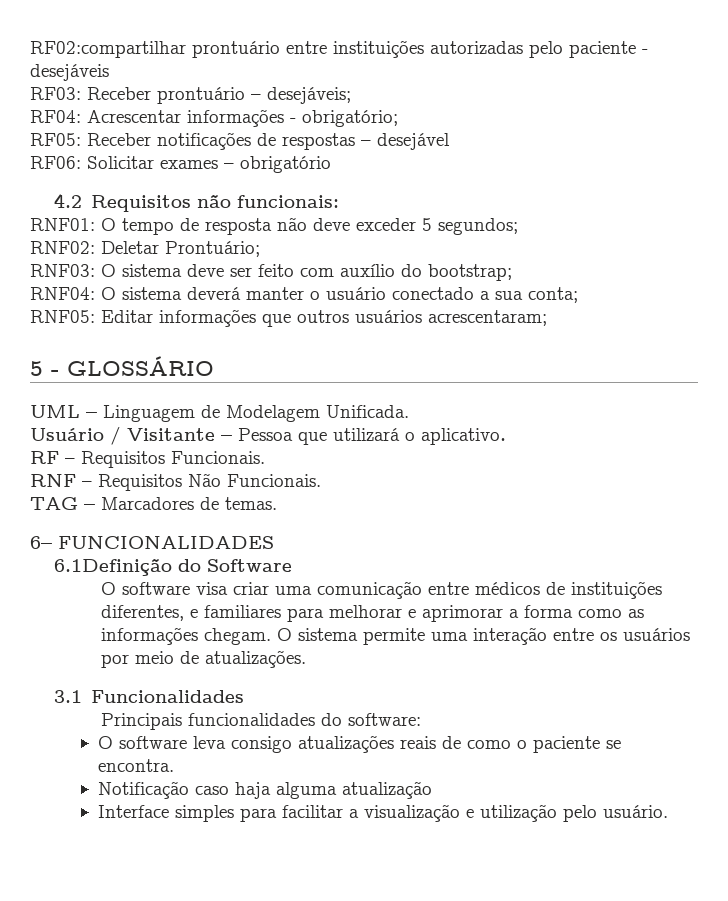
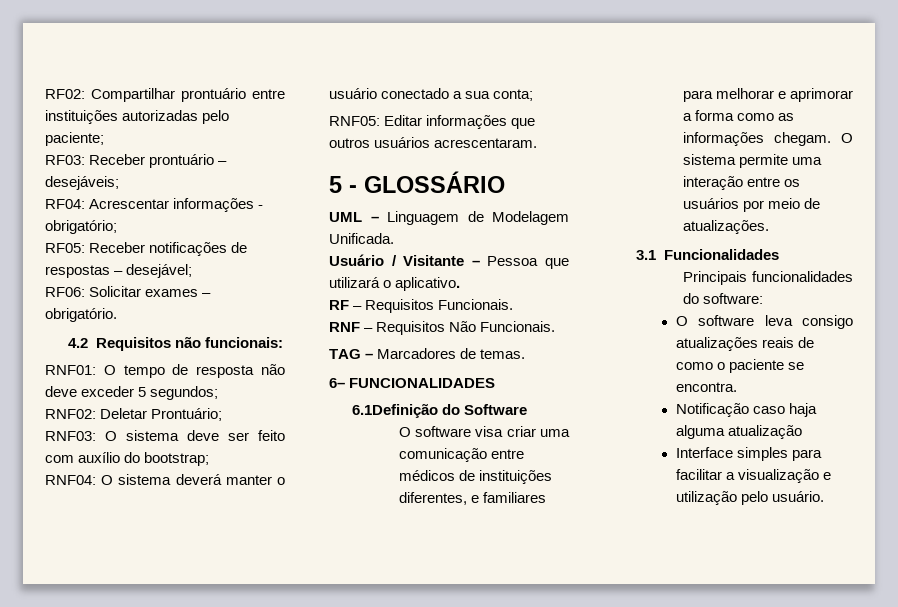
[30,41,186,58] RF02:compartilhar -> [45,88,175,102] RF02: Compartilhar
[569,41,648,58] [30,64,109,81] paciente - desejáveis -> [45,132,104,146] paciente;
[377,133,450,150] desejável -> [126,264,193,278] desejável;
[240,156,331,173] obrigatório -> [45,308,117,322] obrigatório.
[428,310,547,326] acrescentaram; -> [434,138,538,148] acrescentaram.

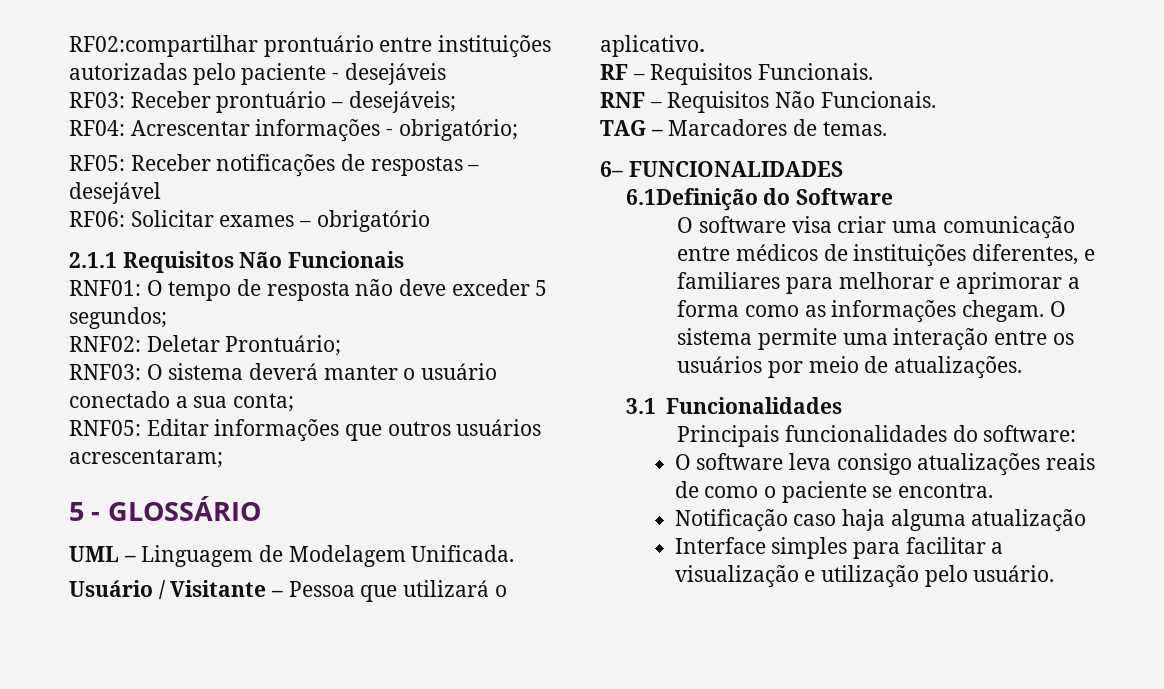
[45,88,175,102] RF02: Compartilhar -> [69,35,258,57] RF02:compartilhar
[45,132,104,146] paciente; -> [241,63,446,85] paciente - desejáveis
[126,264,193,278] desejável; -> [69,182,161,204] desejável
[45,308,117,322] [68,336,283,351] obrigatório. // 4.2 Requisitos não funcionais: -> [316,210,430,232] [69,251,405,273] obrigatório // 2.1.1 Requisitos Não Funcionais
[187,430,285,441] [45,452,210,466] [45,474,172,485] deve ser feito com auxílio do bootstrap; // RNF04: O sistema -> (244, 371) none
[434,138,538,148] acrescentaram. -> [69,449,223,468] acrescentaram;

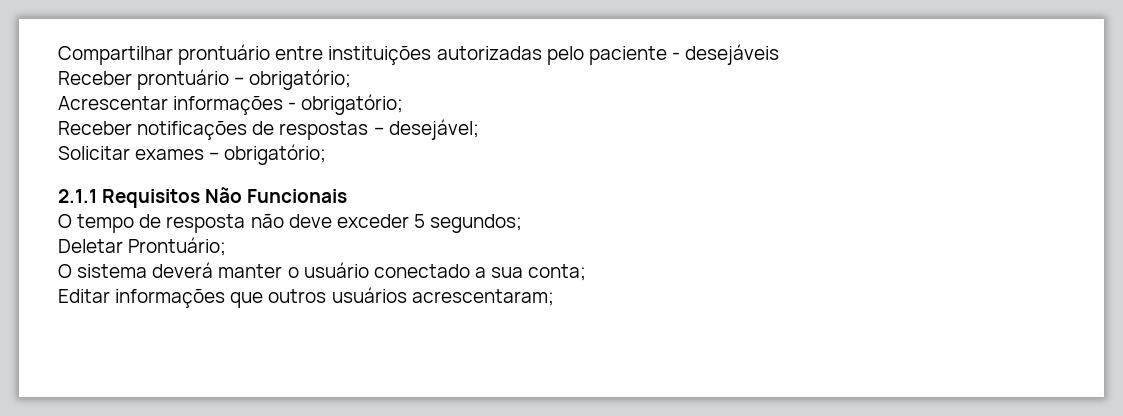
[69,35,258,57] RF02:compartilhar -> [58,46,173,65] Compartilhar
[69,92,125,108] RF03: -> (780, 54) none
[348,91,456,113] [69,120,125,136] desejáveis; // RF04: -> [249,69,352,90] obrigatório; //
[69,155,125,171] RF05: -> (404, 104) none
[69,182,161,204] [69,211,125,227] desejável // RF06: -> [388,119,479,140] desejável; //
[316,210,430,232] obrigatório -> [224,144,327,165] obrigatório;
[69,280,141,296] RNF01: -> (348, 196) none
[69,336,141,352] RNF02: -> (523, 223) none
[69,364,141,380] RNF03: -> (227, 246) none
[69,420,141,436] RNF05: -> (587, 272) none
[69,496,261,521] [69,545,515,567] [69,580,507,602] [600,35,705,57] [600,63,874,85] [600,91,936,113] [600,119,887,136] [600,161,843,177] [625,188,894,211] [677,216,1075,239] [677,244,1095,267] [677,272,1080,294] [677,300,1066,323] [677,328,1074,351] [677,356,1022,379] [625,397,843,414] [677,425,1077,447] [674,453,1095,476] [674,481,993,503] [674,509,1087,532] [674,537,1004,559] [674,565,1055,588] // 5 - GLOSSÁRIO // UML – Linguagem de Modelagem Unificada. // Usuário / Visitante – Pessoa que utilizará o aplicativo. // RF – Requisitos Funcionais. // RNF – Requisitos Não Funcionais. // TAG – Marcadores de temas. // 6– FUNCIONALIDADES // 6.1Definição do Software // O software visa criar uma comunicação entre médicos de instituições diferentes, e familiares para melhorar e aprimorar a forma como as informações chegam. O sistema permite uma interação entre os usuários por meio de atualizações. // 3.1 Funcionalidades // Principais funcionalidades do software: // O software leva consigo atualizações reais de como o paciente se encontra. // Notificação caso haja alguma atualização // Interface simples para facilitar a visualização e utilização pelo usuário. -> (554, 297) none

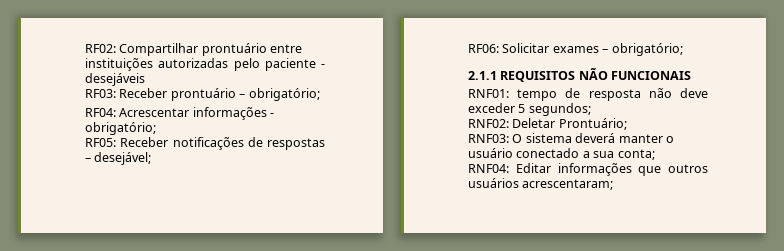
(58, 55) none -> [85,44,116,53] RF02:
(780, 54) none -> [85,89,116,98] RF03:
(352, 79) none -> [85,108,116,117] RF04:
(404, 104) none -> [85,138,116,147] RF05:
(479, 129) none -> [468,44,499,53] RF06:
[102,187,348,208] [58,214,72,228] Requisitos Não Funcionais // O -> [500,68,692,82] [468,89,509,98] REQUISITOS NÃO FUNCIONAIS // RNF01:
(523, 223) none -> [468,119,509,128] RNF02:
(227, 246) none -> [468,134,509,143] RNF03:
(587, 272) none -> [468,164,509,173] RNF04:

